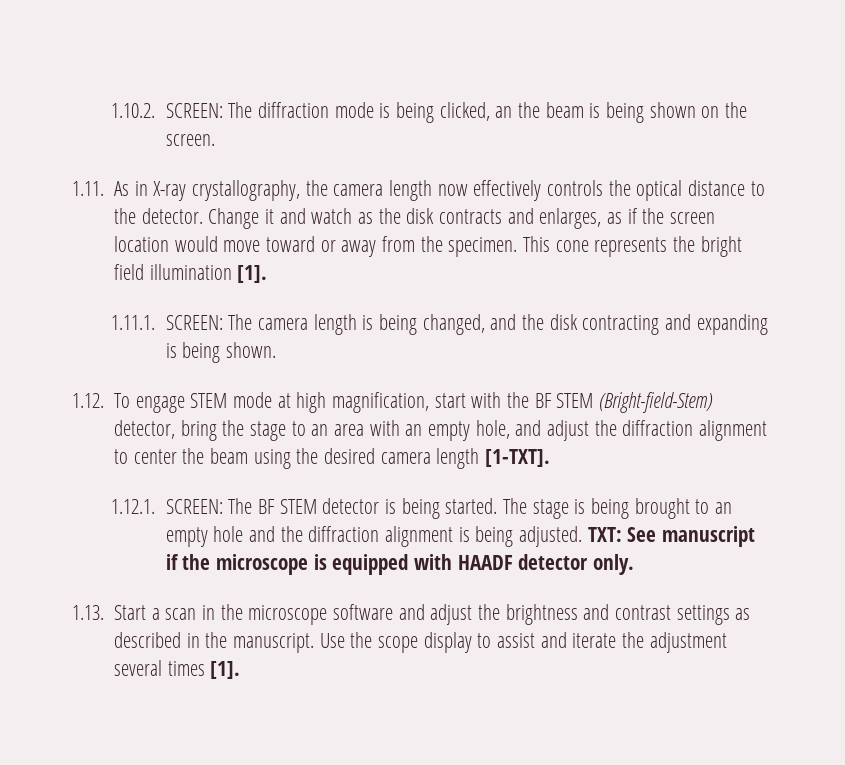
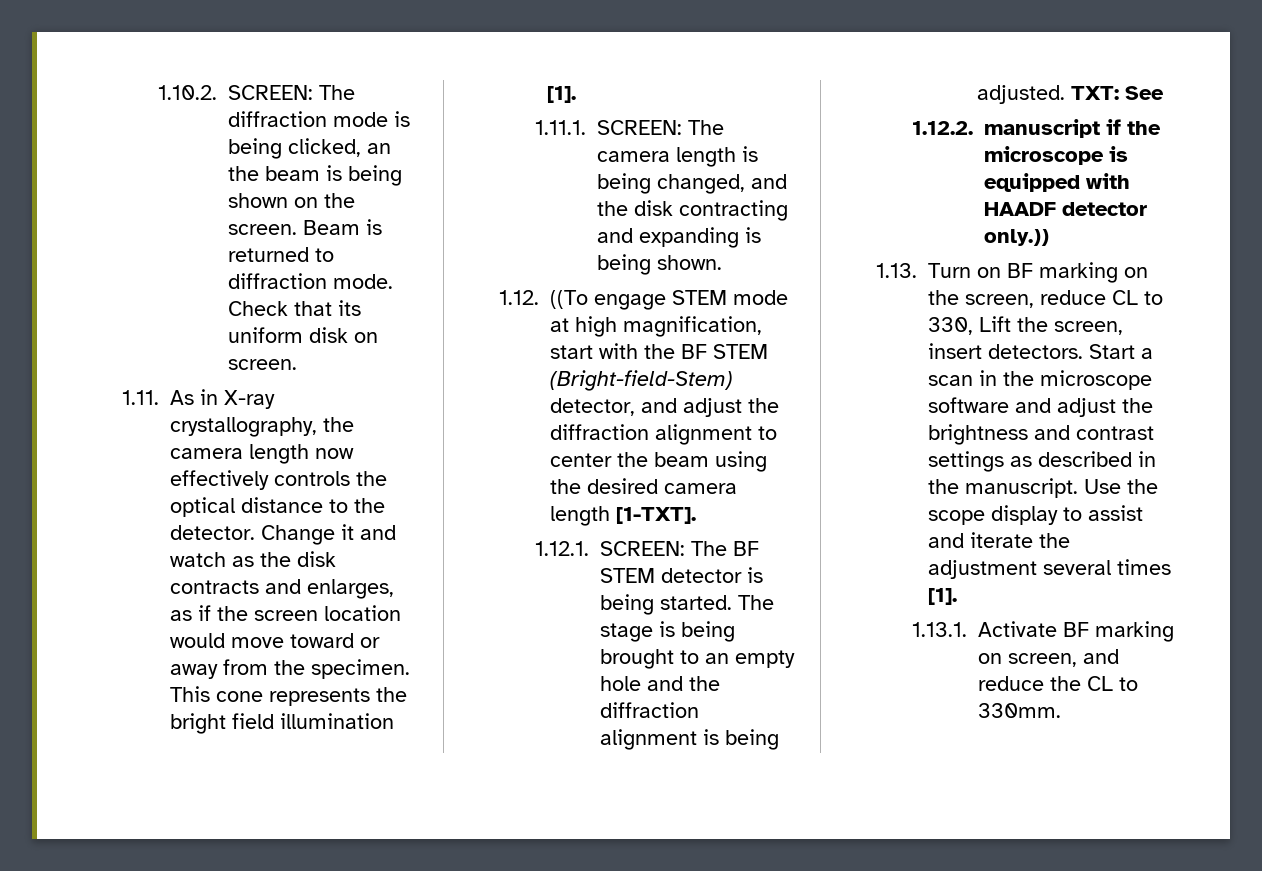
(215, 140) none -> [302,219,382,235] [227,247,334,262] [227,273,393,289] [227,300,361,316] [227,327,378,343] [227,359,297,370] Beam is returned to diffraction mode. Check that its uniform disk on screen.
[114,393,131,408] To -> [550,290,589,309] ((To
[180,420,510,441] bring the stage to an area with an empty hole, -> (636, 407) none
(657, 534) none -> [911,121,973,135] // 1.12.2.
[592,554,634,575] only. -> [983,229,1049,246] only.))
(104, 612) none -> [928,262,1149,283] [928,290,1164,308] [928,316,1124,335] [928,343,1084,359] Turn on BF marking on the screen, reduce CL to 330, Lift the screen, insert detectors.
(241, 670) none -> [911,621,1174,642] [977,649,1119,667] [977,676,1138,691] [977,703,1061,718] // 1.13.1. Activate BF marking on screen, and reduce the CL to 330mm.

